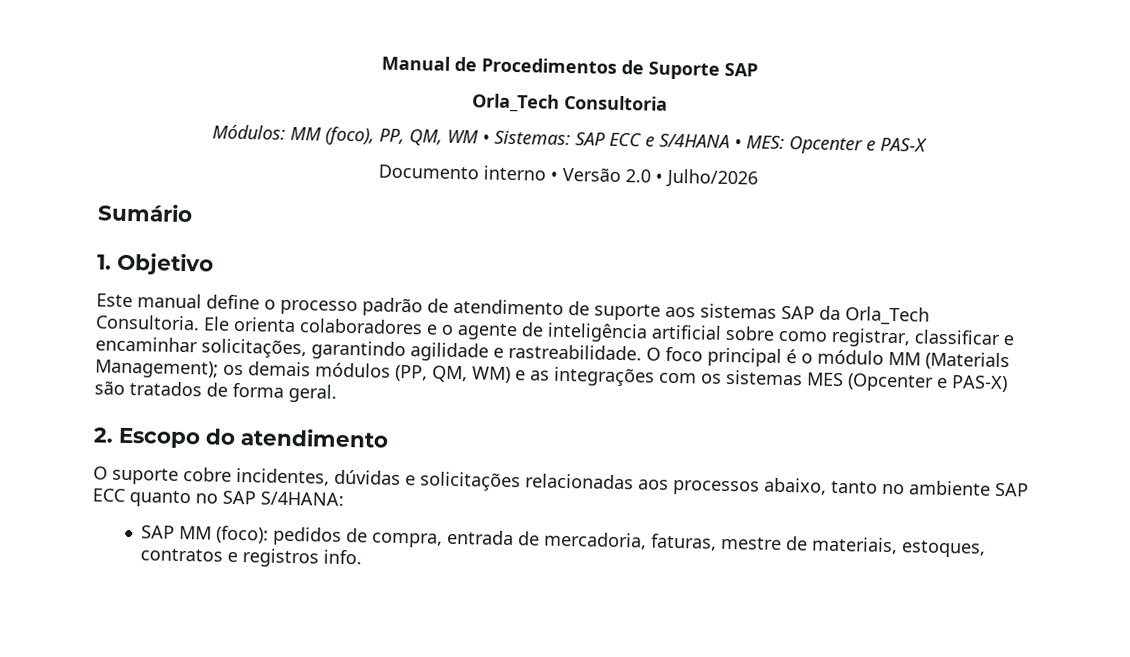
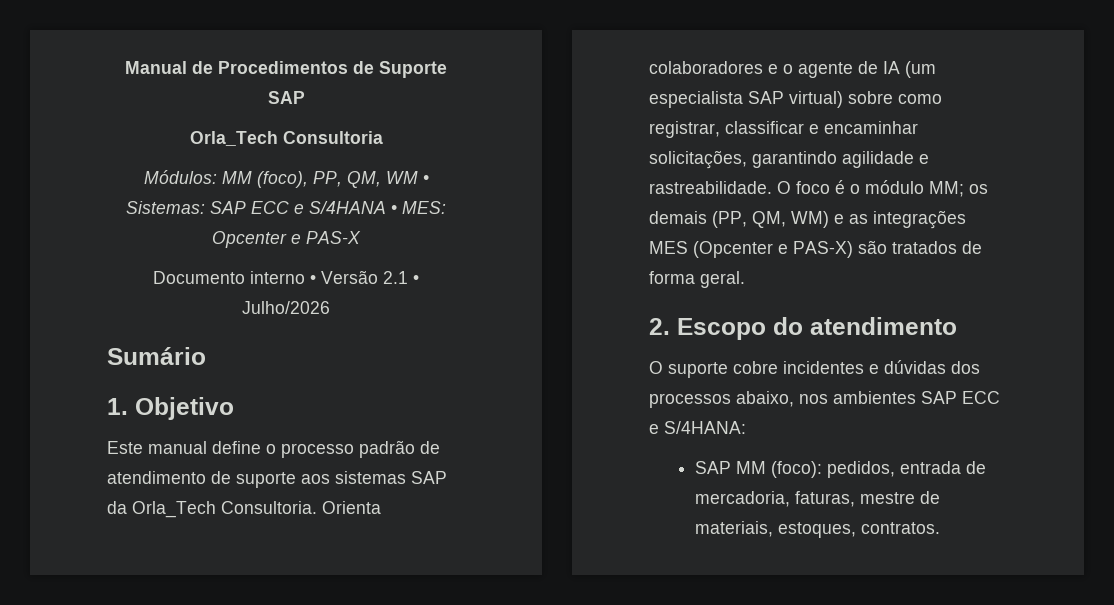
[624,169,651,183] 2.0 -> [383,271,408,284] 2.1
[203,316,296,333] Ele orienta -> [322,501,381,514] Orienta
[547,322,722,343] inteligência artificial -> [883,61,936,78] [649,91,843,108] IA (um especialista SAP virtual)
[707,347,782,367] principal -> (830, 187) none
[888,351,1010,371] [95,359,219,379] MM (Materials Management); -> [929,181,964,197] MM;
[315,362,391,378] módulos -> (707, 217) none
[659,369,803,386] com os sistemas -> (966, 219) none
[236,468,1029,497] [92,488,256,508] incidentes, dúvidas e solicitações relacionadas aos processos abaixo, tanto no ambiente SAP ECC quanto no SAP -> [783,360,980,374] [649,391,1000,408] [649,424,659,434] incidentes e dúvidas dos processos abaixo, nos ambientes SAP ECC e
[272,526,444,548] pedidos de compra, -> [826,461,895,478] pedidos,
[140,548,363,568] contratos e registros info. -> [860,522,940,534] contratos.

